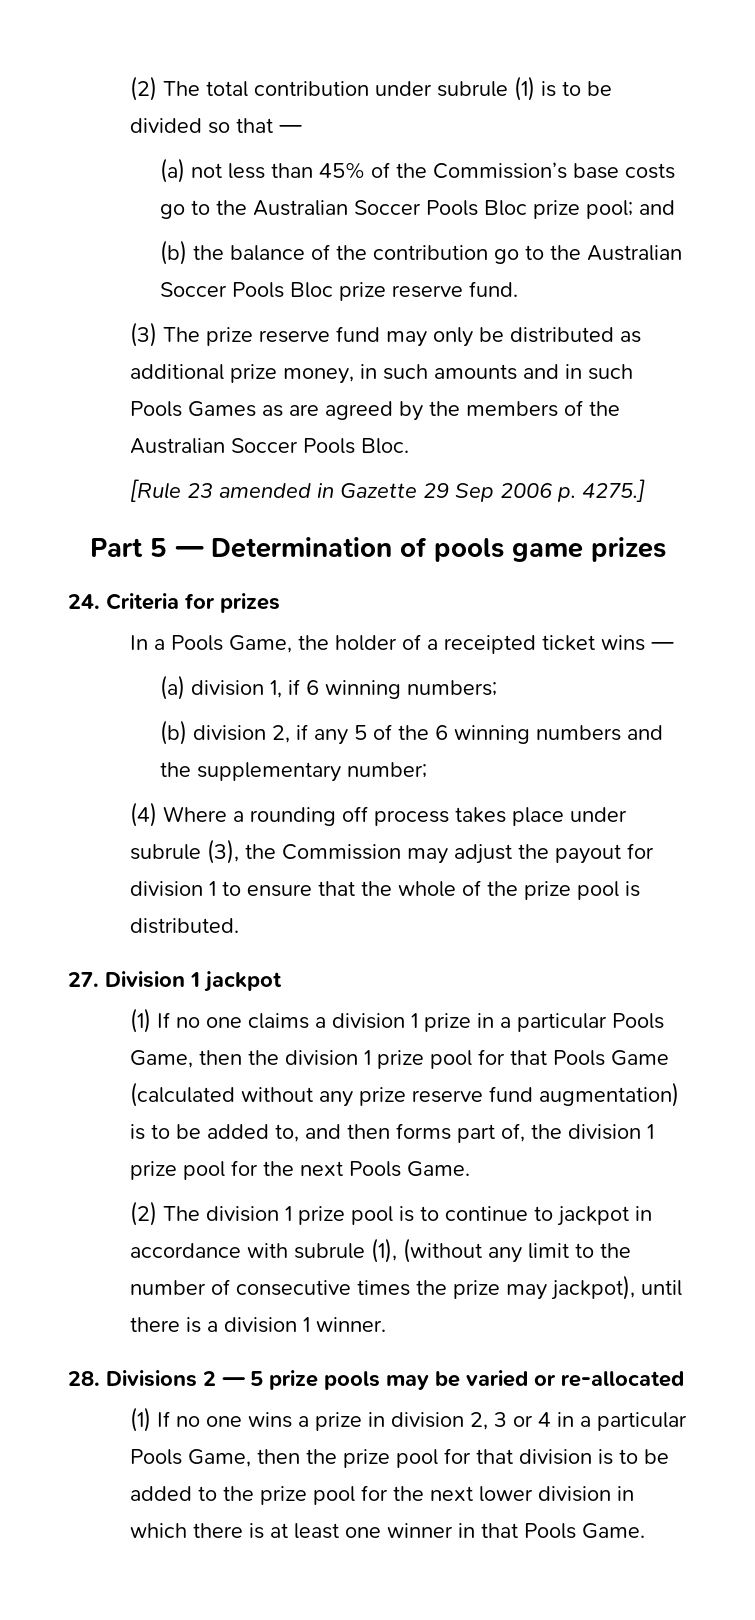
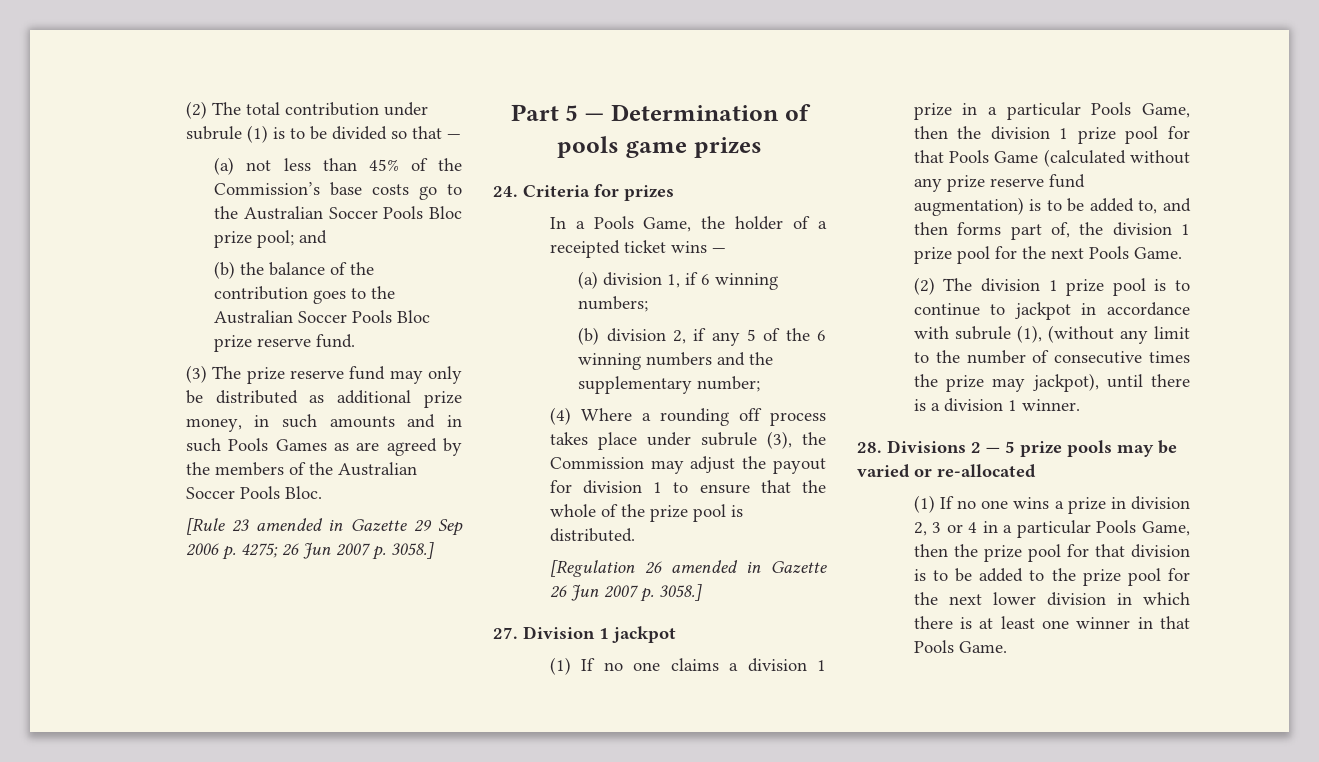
[494,249,520,264] go -> [313,290,347,304] goes
[581,479,645,502] 4275.] -> [240,542,434,560] 4275; 26 Jun 2007 p. 3058.]
(239, 926) none -> [549,560,827,577] [549,584,702,602] // [Regulation 26 amended in Gazette 26 Jun 2007 p. 3058.]

